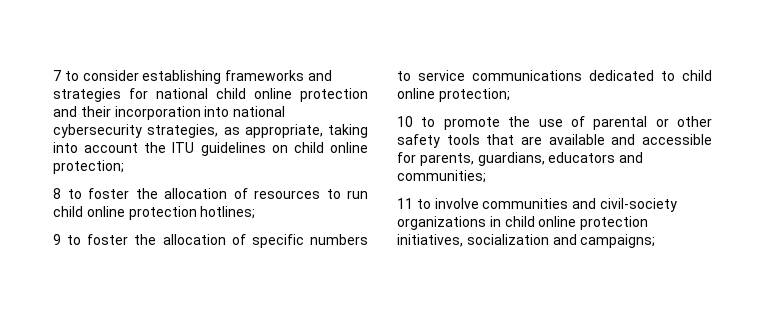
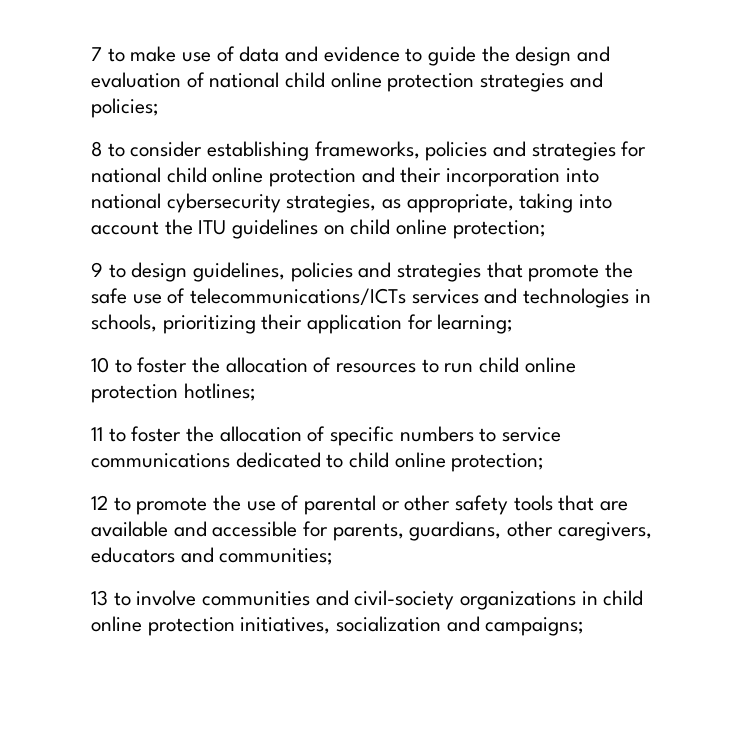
[82,70,305,84] consider establishing frameworks -> [130,46,611,66] [91,72,603,92] [91,98,159,118] [91,141,488,161] make use of data and evidence to guide the design and evaluation of national child online protection strategies and policies; // 8 to consider establishing frameworks, policies
[53,188,61,199] 8 -> [91,262,634,282] [91,288,651,308] [91,314,514,334] [91,357,109,373] 9 to design guidelines, policies and strategies that promote the safe use of telecommunications/ICTs services and technologies in schools, prioritizing their application for learning; // 10
[53,234,61,245] 9 -> [91,427,103,441] 11
[397,116,413,127] 10 -> [91,495,108,510] 12
(545, 159) none -> [507,521,652,541] other caregivers,
[397,198,413,209] 11 -> [91,590,108,606] 13

